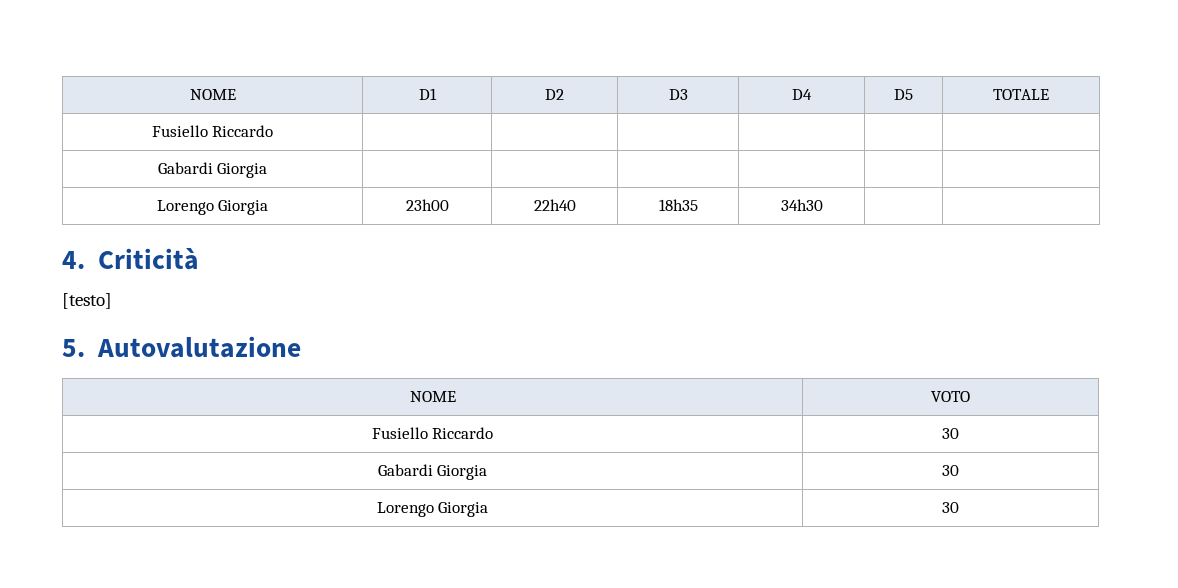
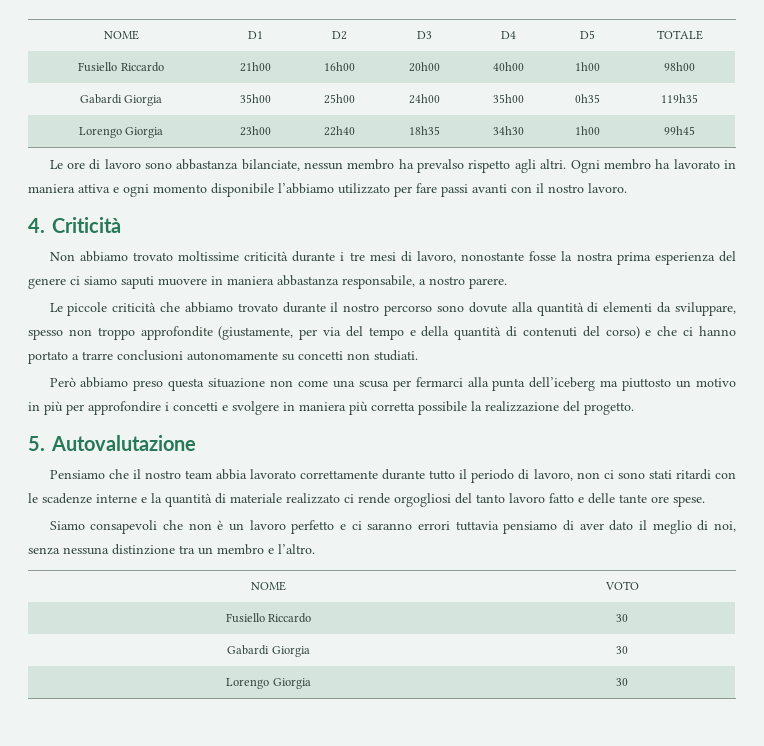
[157,162,268,178] | | | | | // Gabardi Giorgia | | | | | | -> [240,62,271,72] [324,62,355,71] [408,62,440,72] [493,62,524,71] [574,62,600,71] [664,62,695,71] [79,94,163,106] [240,94,271,103] [324,94,355,104] [408,94,440,104] [493,94,524,103] [574,94,600,103] [661,94,698,103] 21h00 | 16h00 | 20h00 | 40h00 | 1h00 | 98h00 // Gabardi Giorgia | 35h00 | 25h00 | 24h00 | 35h00 | 0h35 | 119h35
[62,248,199,270] [62,293,112,309] [62,336,301,358] | // 4. Criticità // [testo] // 5. Autovalutazione -> [574,126,600,135] [664,126,695,135] [49,159,736,173] [28,183,627,197] [28,217,122,233] [49,251,736,265] [28,275,507,289] [49,302,737,316] [28,326,737,340] [28,350,418,364] [49,377,736,391] [28,401,634,415] [28,435,197,451] [49,469,736,483] [28,493,705,507] [49,520,736,534] [28,544,315,555] 1h00 | 99h45 // Le ore di lavoro sono abbastanza bilanciate, nessun membro ha prevalso rispetto agli altri. Ogni membro ha lavorato in maniera attiva e ogni momento disponibile l’abbiamo utilizzato per fare passi avanti con il nostro lavoro. // 4. Criticità // Non abbiamo trovato moltissime criticità durante i tre mesi di lavoro, nonostante fosse la nostra prima esperienza del genere ci siamo saputi muovere in maniera abbastanza responsabile, a nostro parere. // Le piccole criticità che abbiamo trovato durante il nostro percorso sono dovute alla quantità di elementi da sviluppare, spesso non troppo approfondite (giustamente, per via del tempo e della quantità di contenuti del corso) e che ci hanno portato a trarre conclusioni autonomamente su concetti non studiati. // Però abbiamo preso questa situazione non come una scusa per fermarci alla punta dell’iceberg ma piuttosto un motivo in più per approfondire i concetti e svolgere in maniera più corretta possibile la realizzazione del progetto. // 5. Autovalutazione // Pensiamo che il nostro team abbia lavorato correttamente durante tutto il periodo di lavoro, non ci sono stati ritardi con le scadenze interne e la quantità di materiale realizzato ci rende orgogliosi del tanto lavoro fatto e delle tante ore spese. // Siamo consapevoli che non è un lavoro perfetto e ci saranno errori tuttavia pensiamo di aver dato il meglio di noi, senza nessuna distinzione tra un membro e l’altro.

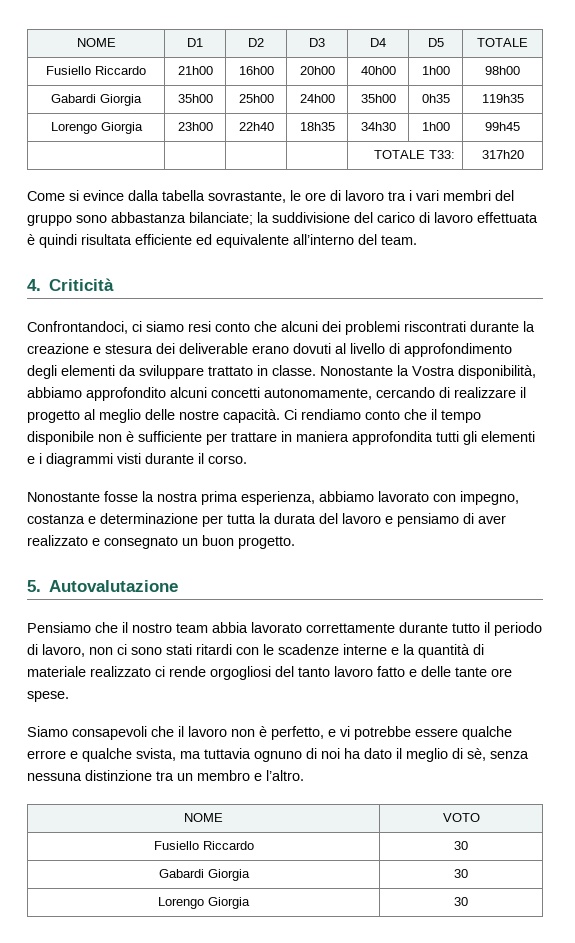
[49,159,736,173] [28,183,627,197] [28,217,122,233] [49,251,736,265] [28,275,507,289] [49,302,737,316] [28,326,737,340] [28,350,418,364] [49,377,736,391] [28,401,580,415] // Le ore di lavoro sono abbastanza bilanciate, nessun membro ha prevalso rispetto agli altri. Ogni membro ha lavorato in maniera attiva e ogni momento disponibile l’abbiamo utilizzato per fare passi avanti con il nostro lavoro. // 4. Criticità // Non abbiamo trovato moltissime criticità durante i tre mesi di lavoro, nonostante fosse la nostra prima esperienza del genere ci siamo saputi muovere in maniera abbastanza responsabile, a nostro parere. // Le piccole criticità che abbiamo trovato durante il nostro percorso sono dovute alla quantità di elementi da sviluppare, spesso non troppo approfondite (giustamente, per via del tempo e della quantità di contenuti del corso) e che ci hanno portato a trarre conclusioni autonomamente su concetti non studiati. // Però abbiamo preso questa situazione non come una scusa per fermarci alla punta dell’iceberg ma piuttosto un motivo in più per approfondire i concetti e svolgere in maniera più corretta possibile la realizzazione del -> [373,150,455,159] [481,150,524,159] [27,190,514,203] [27,212,538,226] [27,234,417,248] [27,278,114,291] [27,321,535,335] [27,343,512,357] [27,365,536,379] [27,387,526,401] [27,409,481,423] [27,431,535,445] [27,453,247,467] [27,491,519,505] [27,513,506,527] [27,535,234,549] // | | | | TOTALE T33: | 317h20 // Come si evince dalla tabella sovrastante, le ore di lavoro tra i vari membri del gruppo sono abbastanza bilanciate; la suddivisione del carico di lavoro effettuata è quindi risultata efficiente ed equivalente all’interno del team. // 4. Criticità // Confrontandoci, ci siamo resi conto che alcuni dei problemi riscontrati durante la creazione e stesura dei deliverable erano dovuti al livello di approfondimento degli elementi da sviluppare trattato in classe. Nonostante la Vostra disponibilità, abbiamo approfondito alcuni concetti autonomamente, cercando di realizzare il progetto al meglio delle nostre capacità. Ci rendiamo conto che il tempo disponibile non è sufficiente per trattare in maniera approfondita tutti gli elementi e i diagrammi visti durante il corso. // Nonostante fosse la nostra prima esperienza, abbiamo lavorato con impegno, costanza e determinazione per tutta la durata del lavoro e pensiamo di aver realizzato e consegnato un buon
[188,520,604,534] non è un lavoro perfetto e ci saranno errori tuttavia pensiamo di aver -> [178,726,512,740] [27,748,361,762] il lavoro non è perfetto, e vi potrebbe essere qualche errore e qualche svista, ma tuttavia ognuno di noi ha
[713,521,736,532] noi, -> [467,748,486,761] sè,

